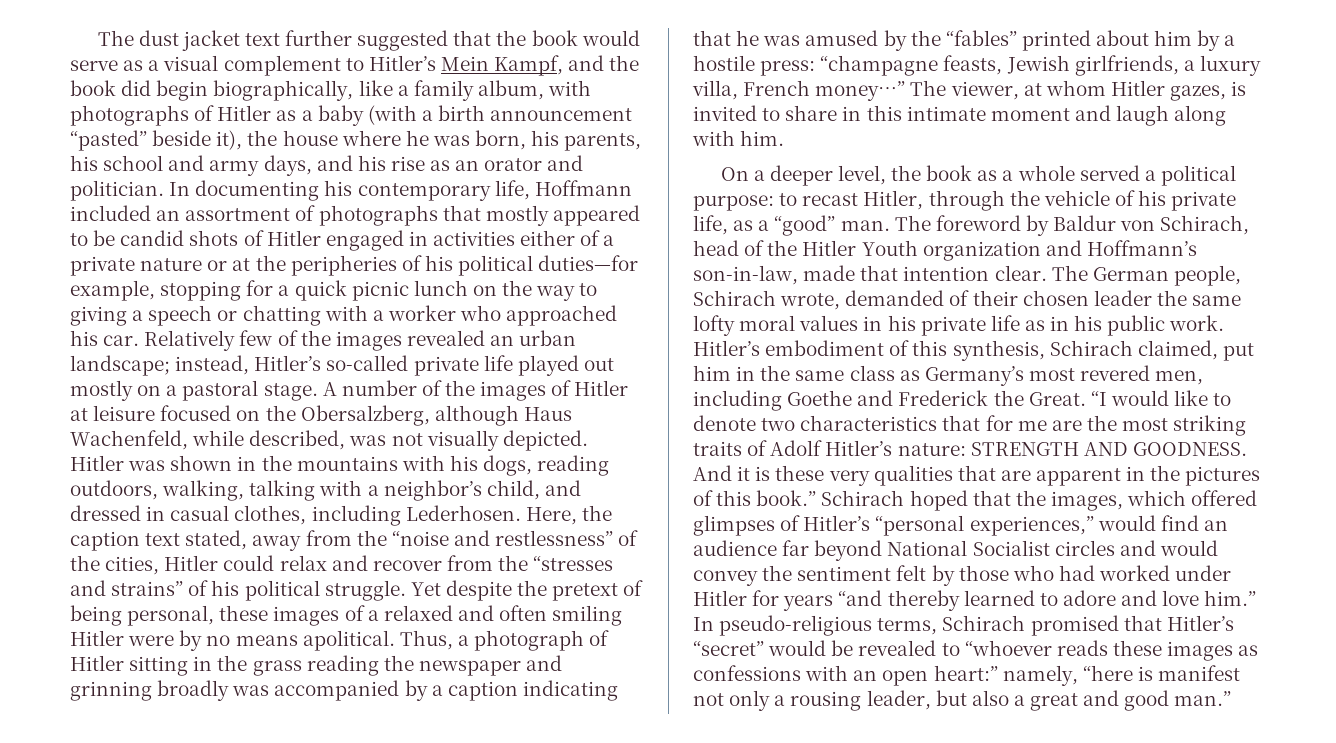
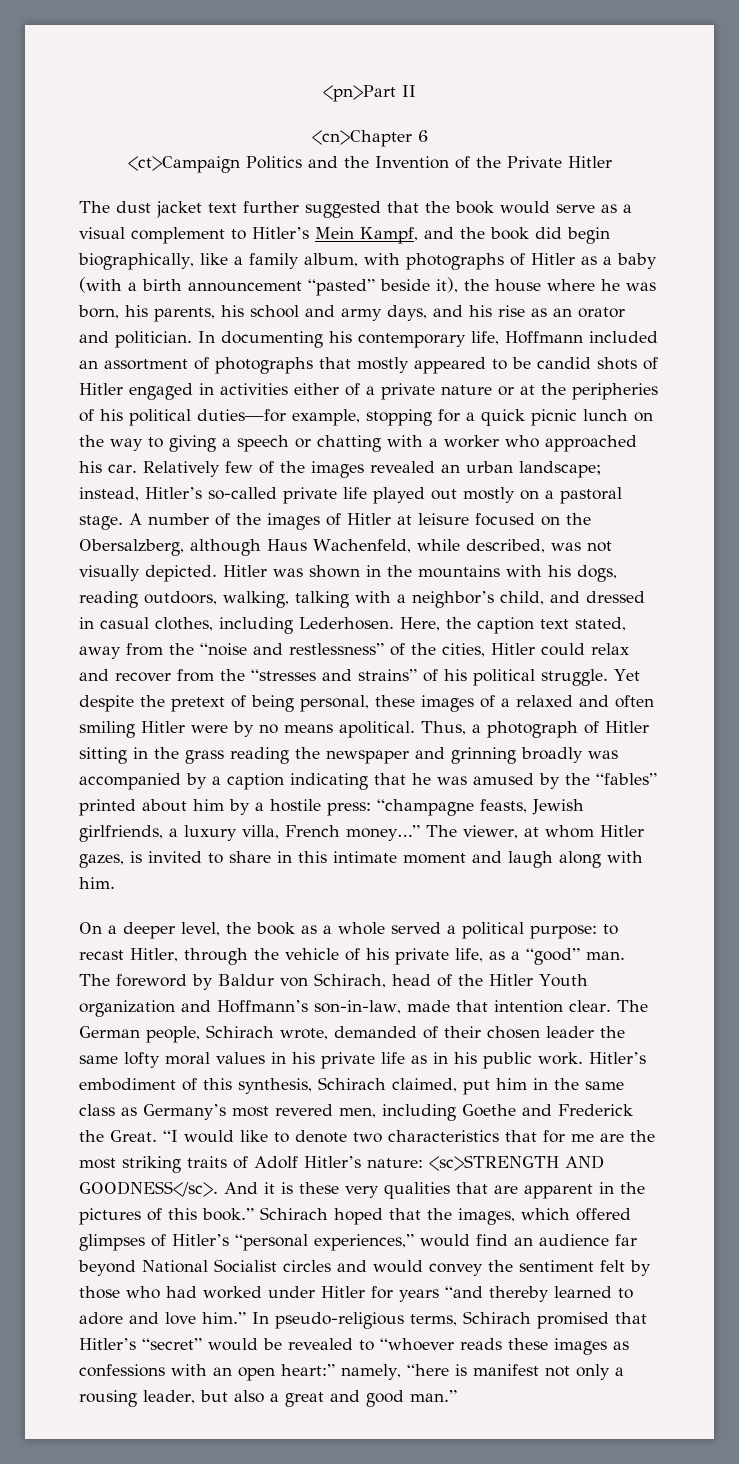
(97, 38) none -> [323,85,416,102] [311,130,428,147] [127,156,612,173] <pn>Part II // <cn>Chapter 6 // <ct>Campaign Politics and the Invention of the Private Hitler //
[970,442,1247,456] STRENGTH AND GOODNESS. -> [429,1155,604,1171] [79,1181,218,1197] <sc>STRENGTH AND GOODNESS</sc>.

